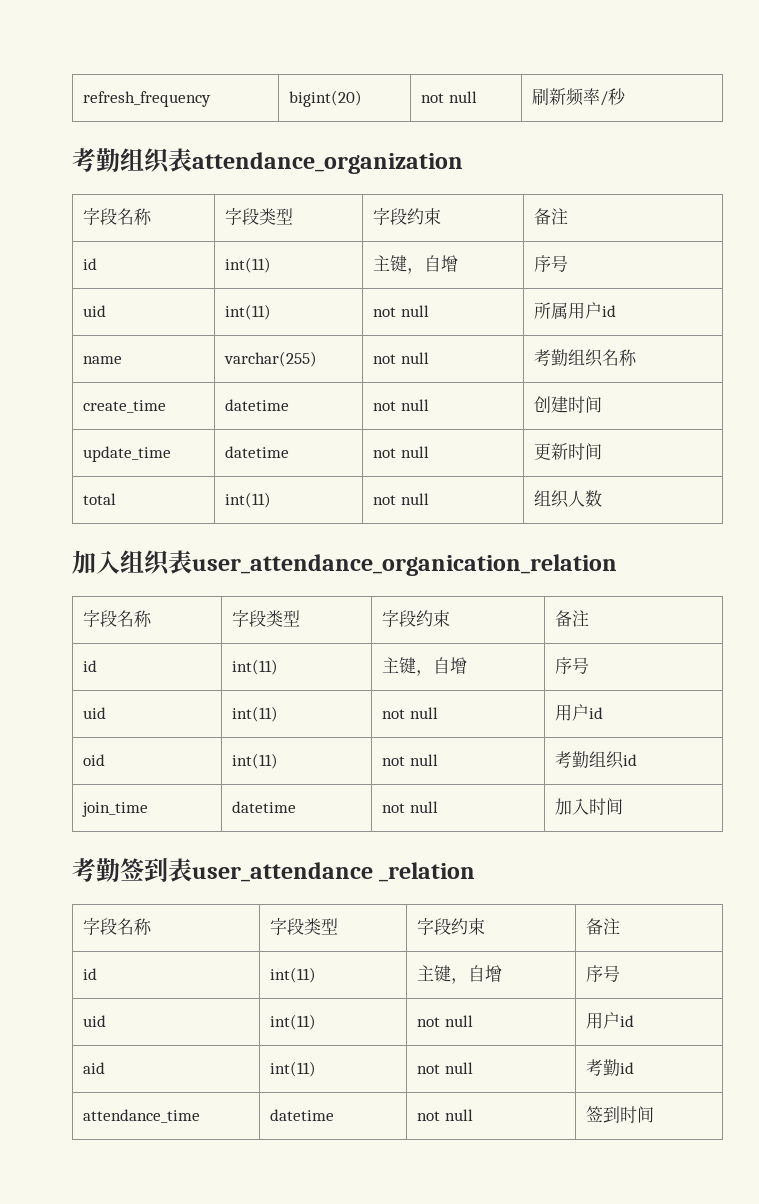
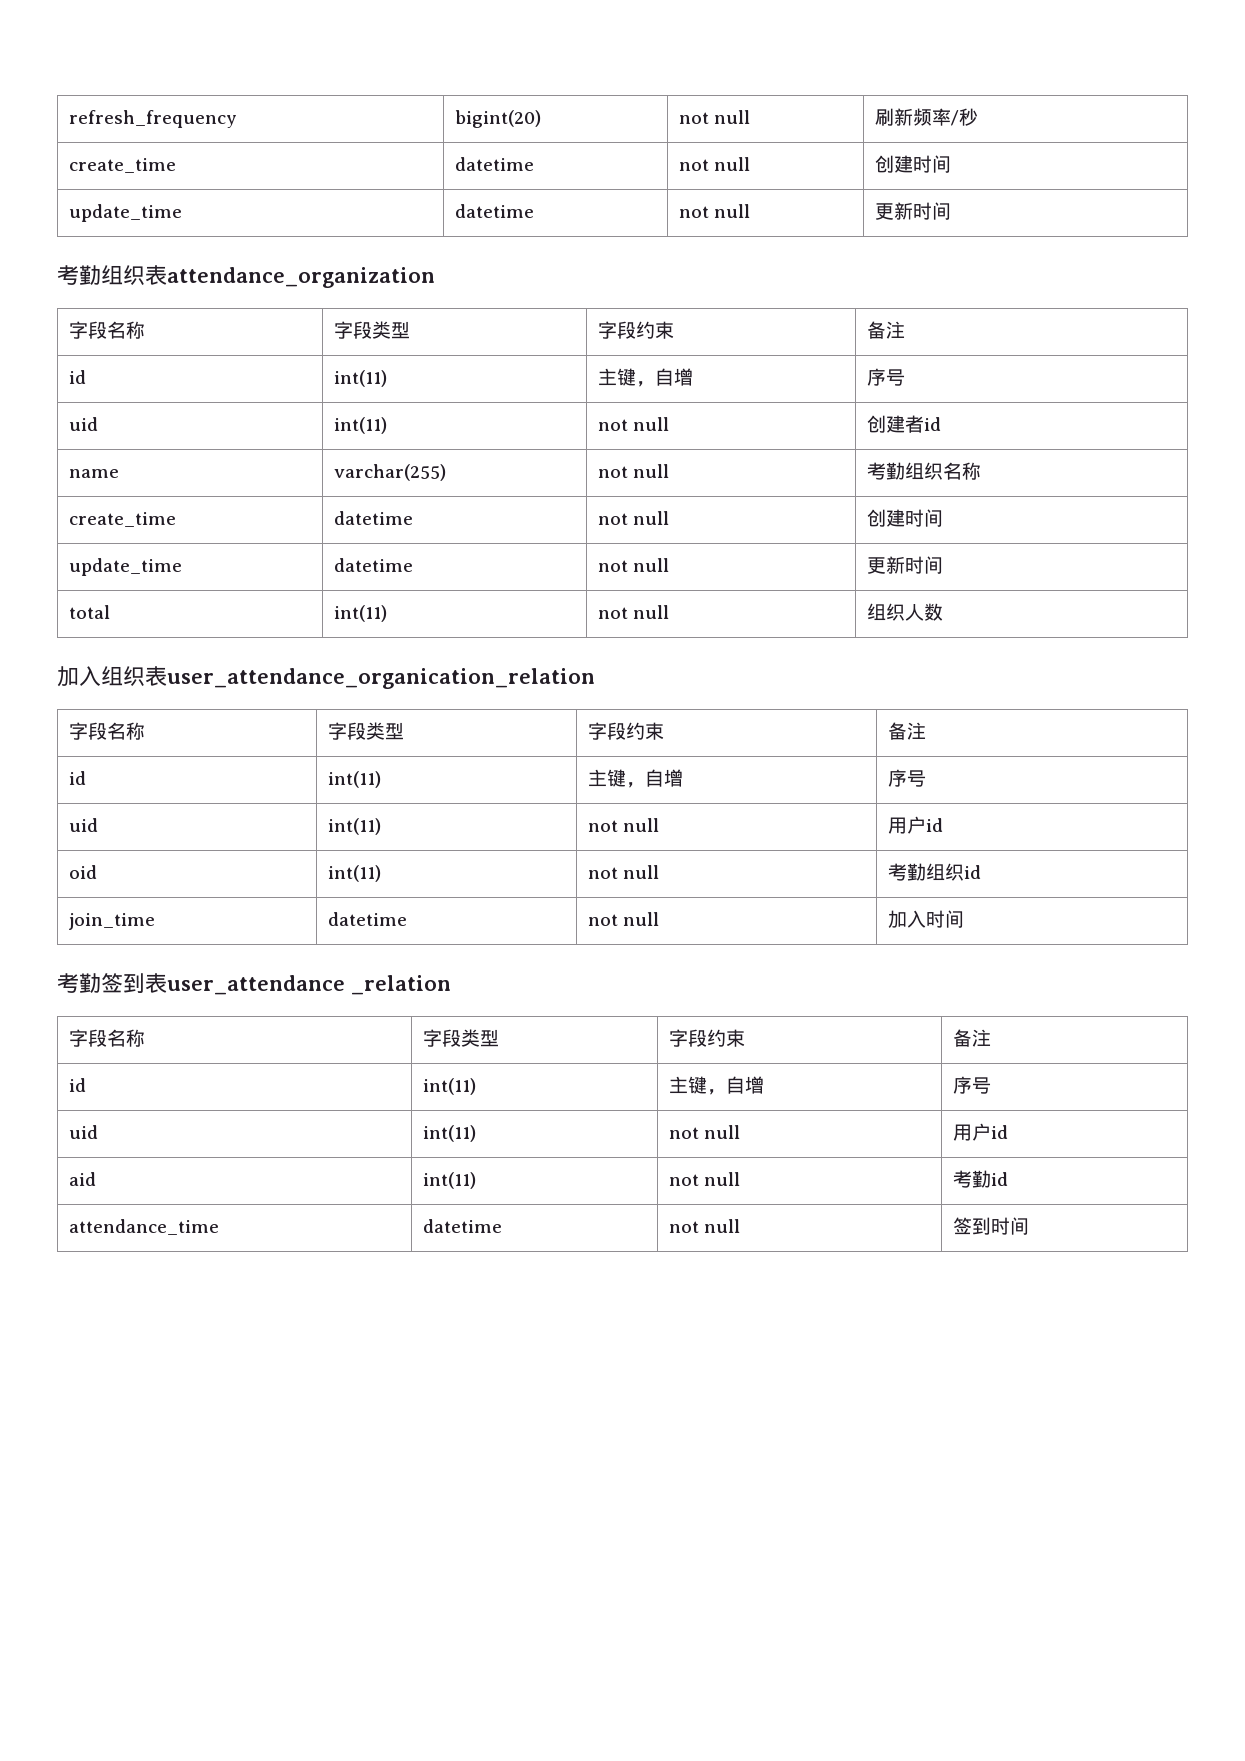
(627, 96) none -> [69,158,177,173] [455,157,535,171] [679,157,751,171] [875,155,952,173] [69,204,183,222] [455,204,535,218] [679,204,751,218] [875,202,952,220] // create_time | datetime | not null | 创建时间 // update_time | datetime | not null | 更新时间
[534,302,603,319] 所属用户 -> [867,415,925,433] 创建者

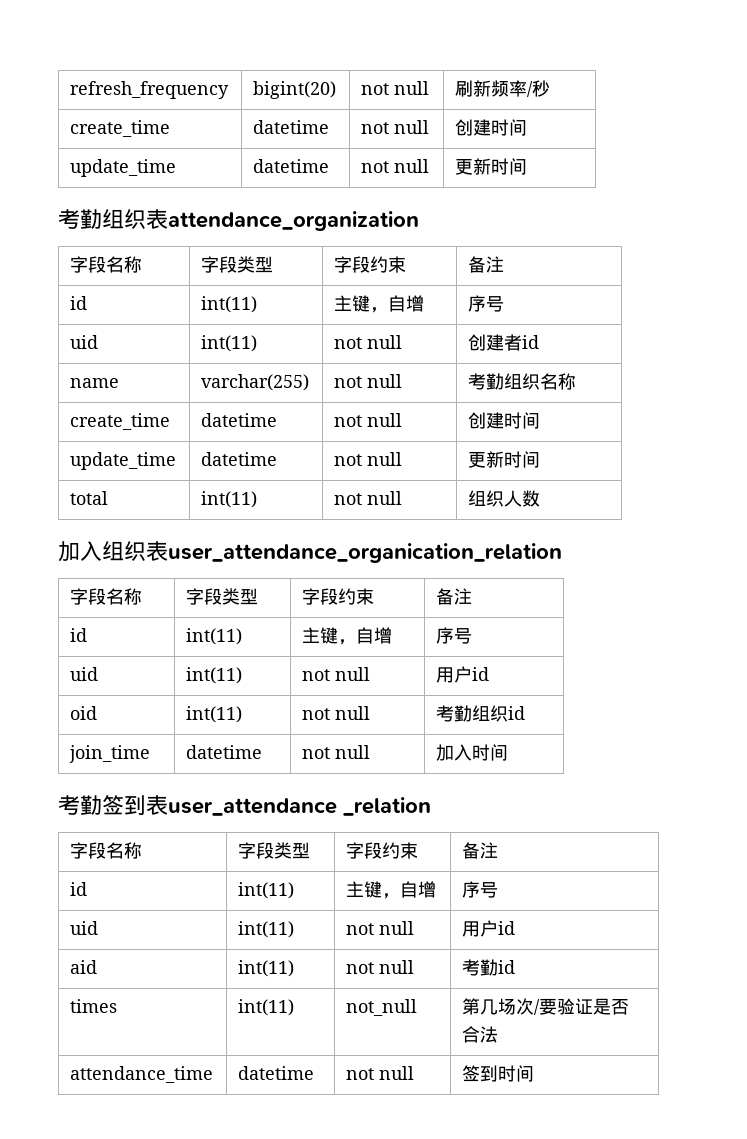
(1009, 1179) none -> [70,999,118,1013] [238,999,295,1016] [346,999,418,1016] [462,998,630,1015] [462,1026,499,1043] // times | int(11) | not_null | 第几场次/要验证是否合法

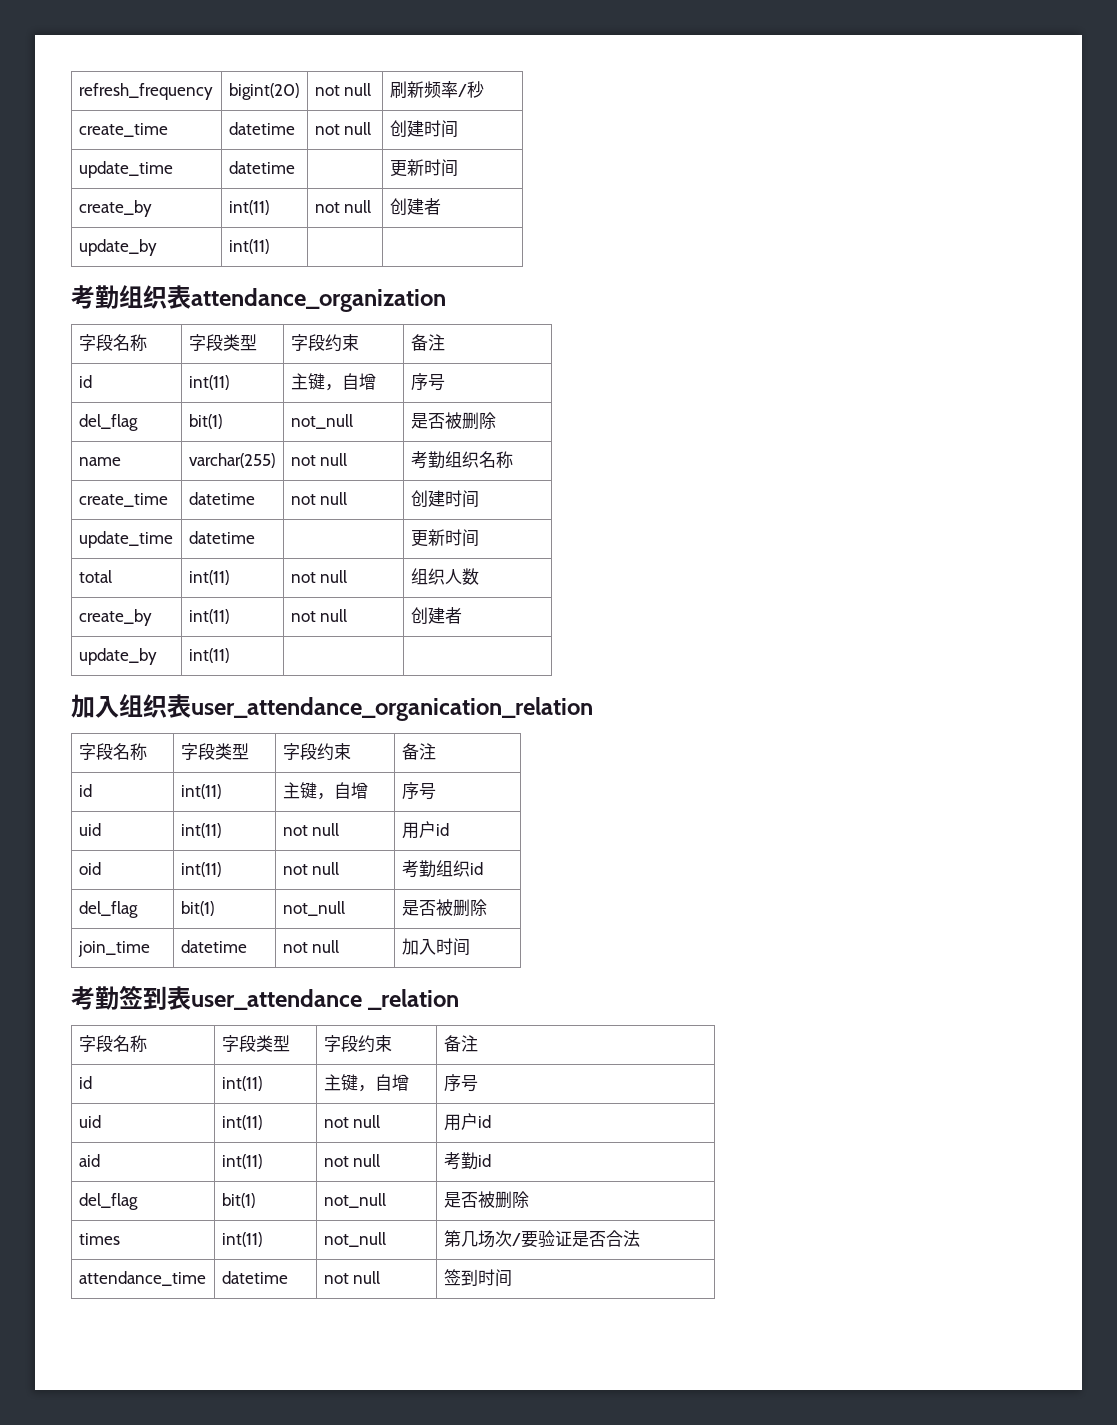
[361,159,430,173] [455,158,528,175] not null | 更新时间 -> [389,159,458,177] [78,200,152,217] [228,200,269,215] [314,200,372,213] [389,198,441,216] [78,239,157,256] [228,239,269,254] | 更新时间 // create_by | int(11) | not null | 创建者 // update_by | int(11) | |
[70,335,99,349] [201,335,258,352] [334,335,403,349] [468,334,540,351] uid | int(11) | not null | 创建者id -> [78,414,138,431] [188,414,222,429] [290,414,353,429] [410,412,496,430] del_flag | bit(1) | not_null | 是否被删除
[334,452,403,466] not null -> (255, 537) none
(541, 498) none -> [78,609,152,626] [188,609,229,624] [290,609,348,622] [410,607,462,625] [78,648,157,665] [188,648,229,663] // create_by | int(11) | not null | 创建者 // update_by | int(11) | |
(526, 713) none -> [78,901,138,918] [180,901,214,916] [282,901,345,916] [401,899,487,917] // del_flag | bit(1) | not_null | 是否被删除
(516, 967) none -> [78,1193,138,1210] [221,1193,255,1208] [323,1193,386,1208] [443,1191,529,1209] // del_flag | bit(1) | not_null | 是否被删除

